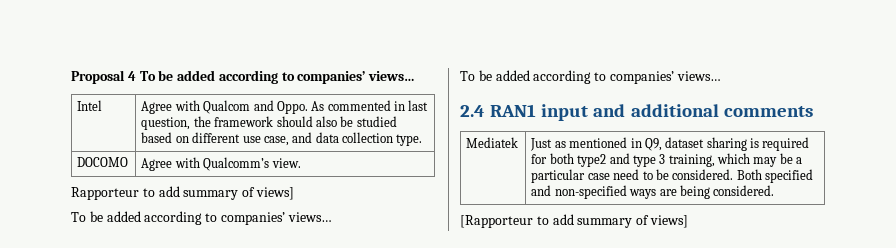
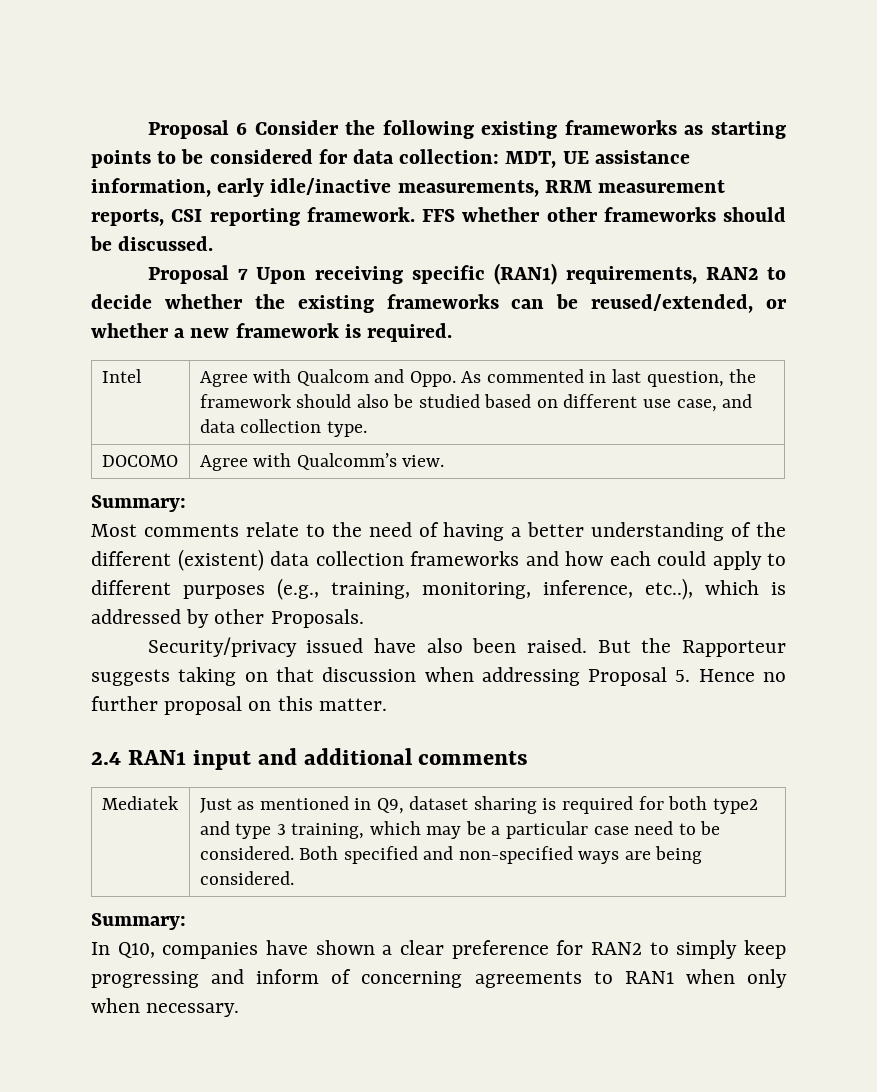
[71,70,416,84] Proposal 4 To be added according to companies’ views… -> [147,120,786,139] [91,149,690,168] [91,178,726,197] [91,207,786,226] [90,236,214,251] [147,263,786,285] [91,294,787,313] [91,323,453,342] Proposal 6 Consider the following existing frameworks as starting points to be considered for data collection: MDT, UE assistance information, early idle/inactive measurements, RRM measurement reports, CSI reporting framework. FFS whether other frameworks should be discussed. // Proposal 7 Upon receiving specific (RAN1) requirements, RAN2 to decide whether the existing frameworks can be reused/extended, or whether a new framework is required.
[71,186,294,200] [71,211,332,225] [460,70,721,84] Rapporteur to add summary of views] // To be added according to companies’ views… // To be added according to companies’ views… -> [91,495,186,512] [91,522,786,541] [91,549,786,571] [91,578,786,600] [91,609,364,628] [147,637,786,657] [91,667,786,686] [91,696,387,715] Summary: // Most comments relate to the need of having a better understanding of the different (existent) data collection frameworks and how each could apply to different purposes (e.g., training, monitoring, inference, etc..), which is addressed by other Proposals. // Security/privacy issued have also been raised. But the Rapporteur suggests taking on that discussion when addressing Proposal 5. Hence no further proposal on this matter.
[460,214,688,228] [Rapporteur to add summary of views] -> [91,913,186,930] [91,940,786,959] [91,969,787,988] [91,998,240,1017] Summary: // In Q10, companies have shown a clear preference for RAN2 to simply keep progressing and inform of concerning agreements to RAN1 when only when necessary.

